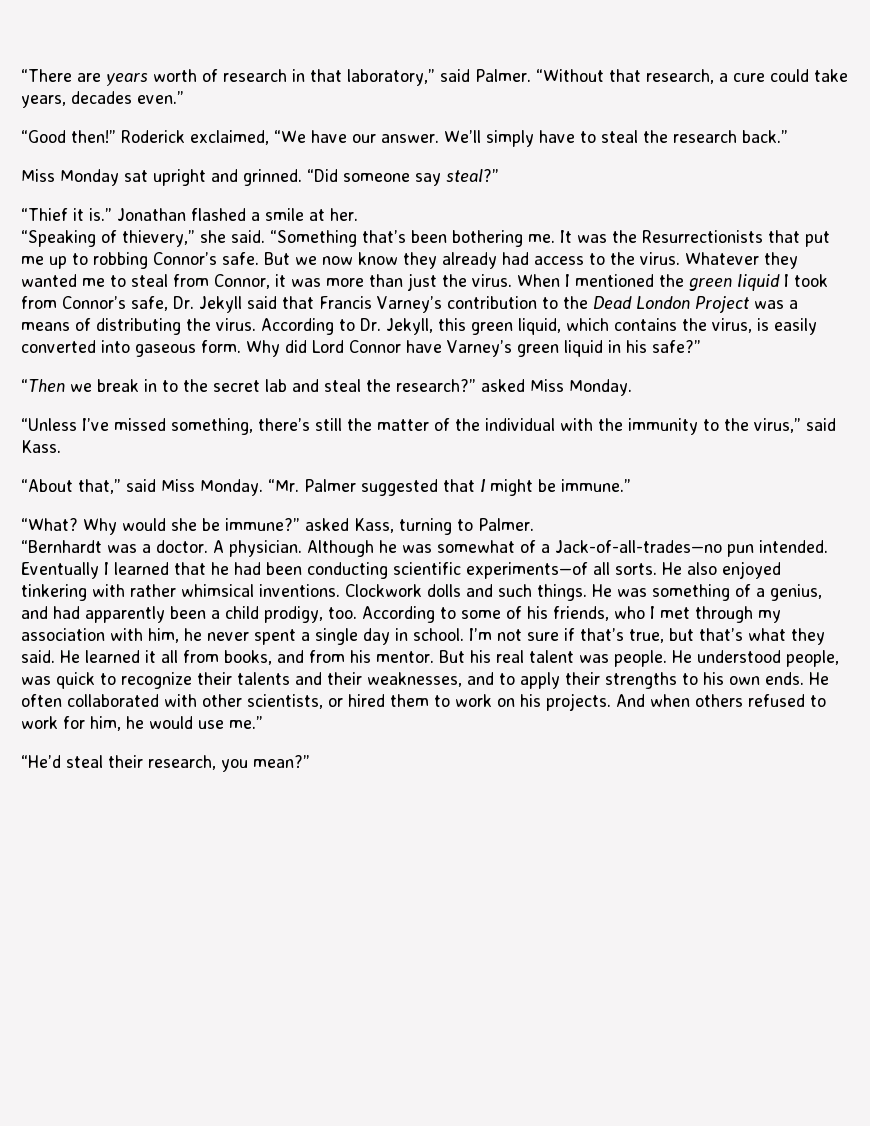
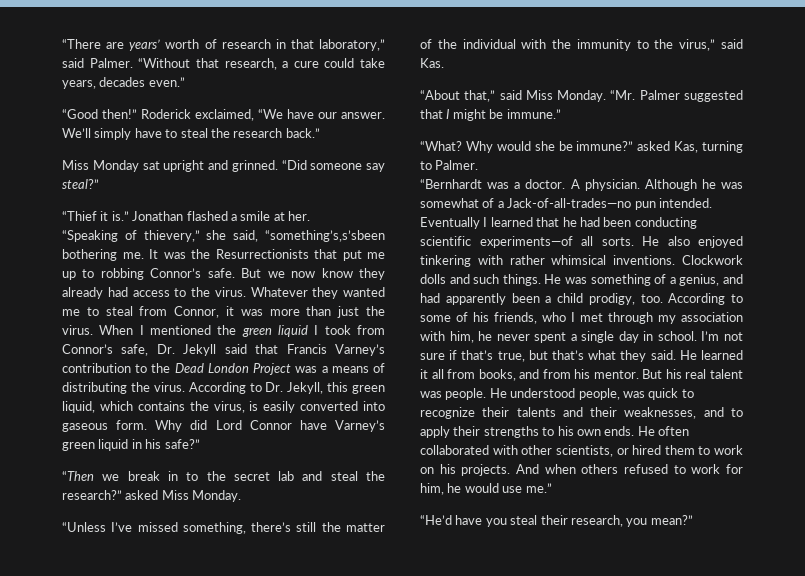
[106,73,148,86] years -> [129,39,161,51] years’
[231,230,447,247] said. “Something that’s been -> [233,230,385,242] said, “something’s,s’sbeen
[21,440,61,453] Kass. -> [420,58,444,68] Kas.
[354,518,394,533] Kass, -> [674,141,699,153] Kas,
(61, 761) none -> [455,515,507,527] have you

